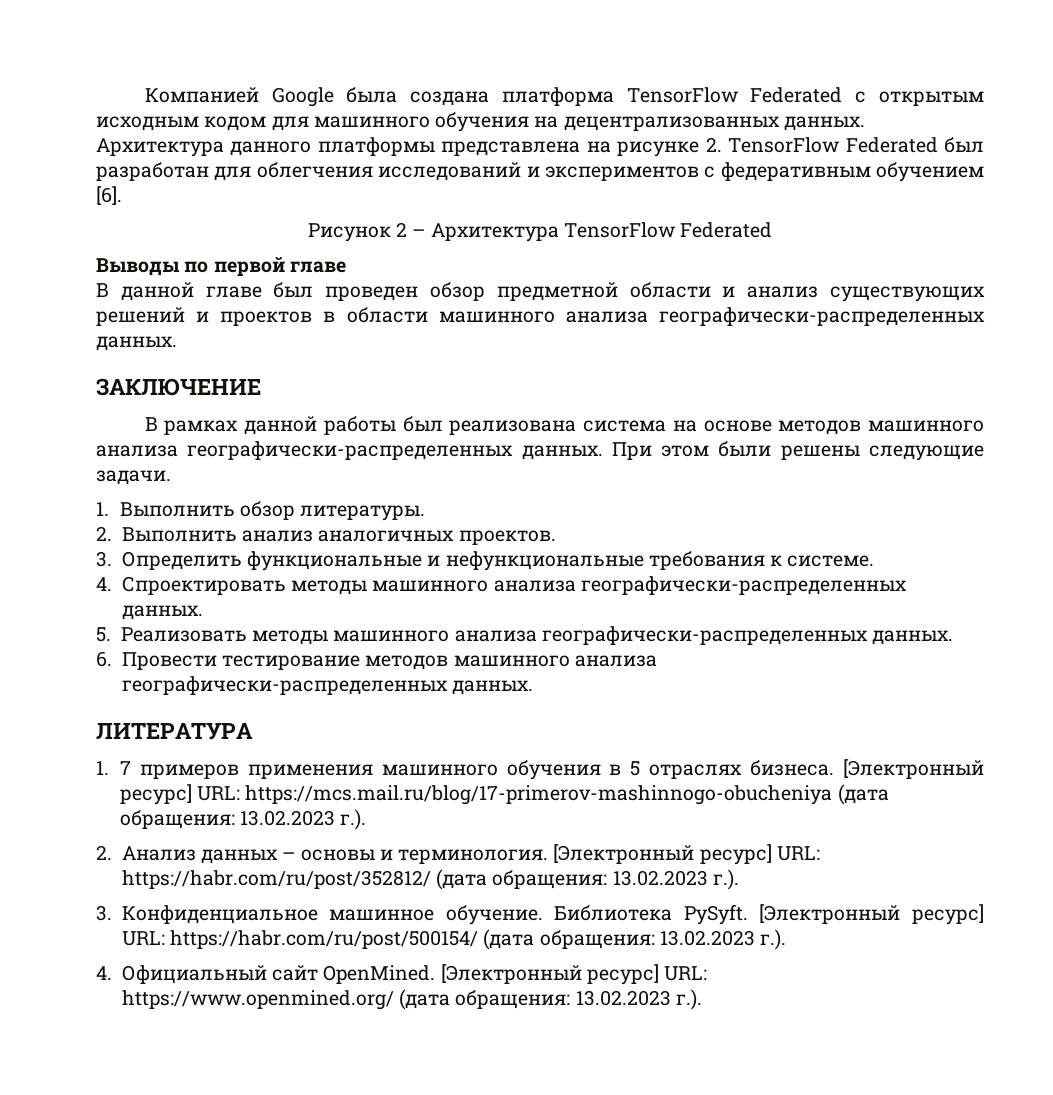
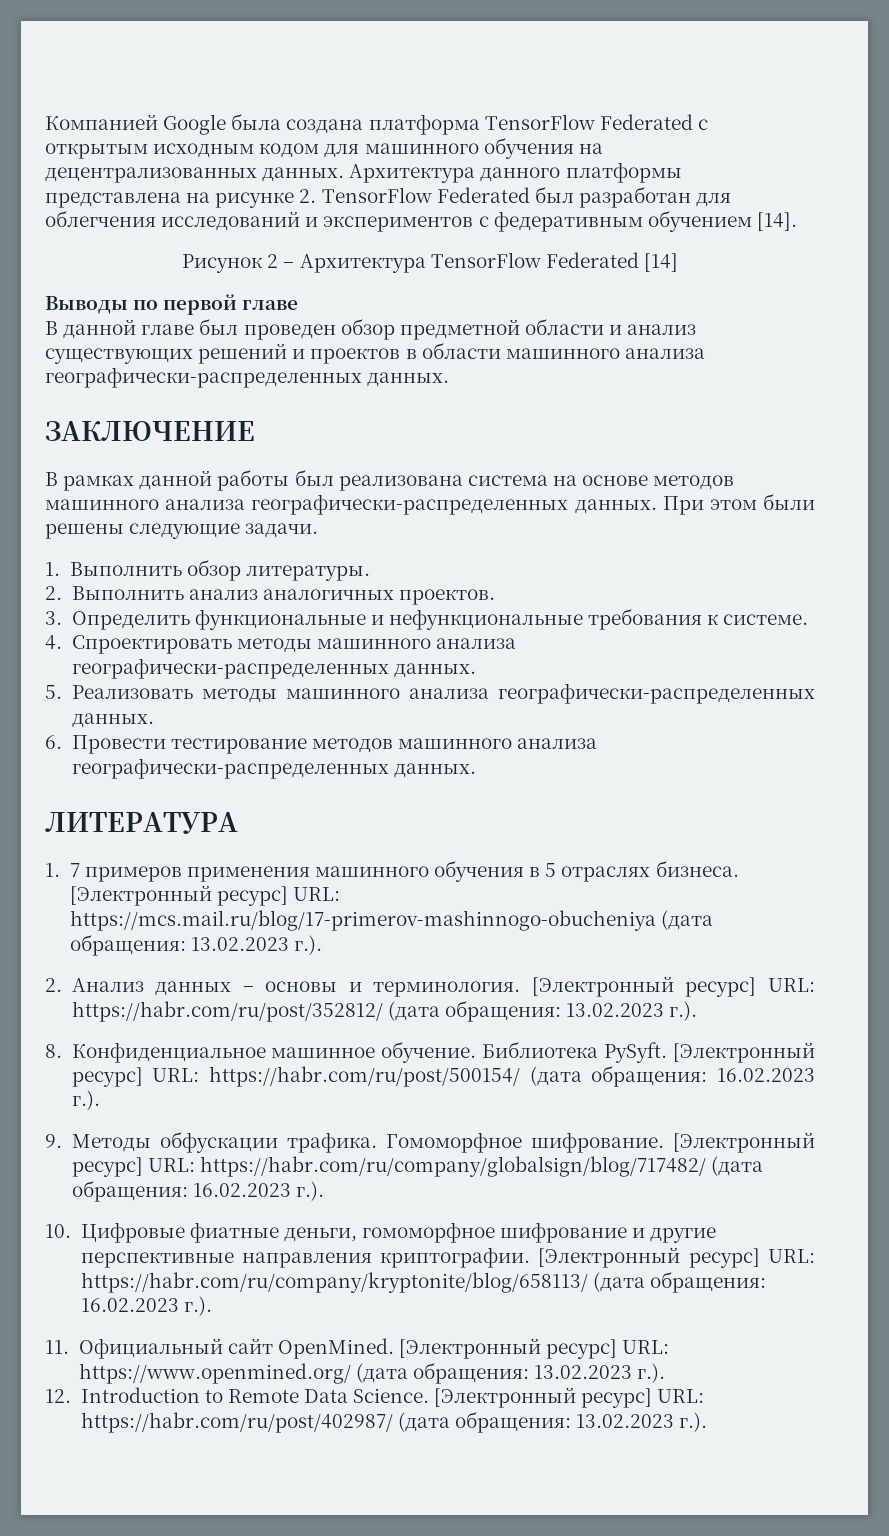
[96,186,122,205] [6]. -> [756,212,797,231] [14].
(773, 230) none -> [643,253,678,272] [14]
[96,905,112,921] 3. -> [45,1044,62,1058] 8.
[659,929,787,950] [96,966,112,980] 13.02.2023 г.). // 4. -> [717,1068,815,1082] [71,1090,100,1110] [45,1131,816,1153] [71,1156,763,1177] [71,1180,324,1202] [45,1222,717,1243] [80,1247,815,1268] [80,1271,766,1293] [80,1296,212,1316] [45,1340,69,1354] 16.02.2023 г.). // 9. Методы обфускации трафика. Гомоморфное шифрование. [Электронный ресурс] URL: https://habr.com/ru/company/globalsign/blog/717482/ (дата обращения: 16.02.2023 г.). // 10. Цифровые фиатные деньги, гомоморфное шифрование и другие перспективные направления криптографии. [Электронный ресурс] URL: https://habr.com/ru/company/kryptonite/blog/658113/ (дата обращения: 16.02.2023 г.). // 11.
(702, 999) none -> [45,1387,705,1408] [80,1411,708,1433] // 12. Introduction to Remote Data Science. [Электронный ресурс] URL: https://habr.com/ru/post/402987/ (дата обращения: 13.02.2023 г.).

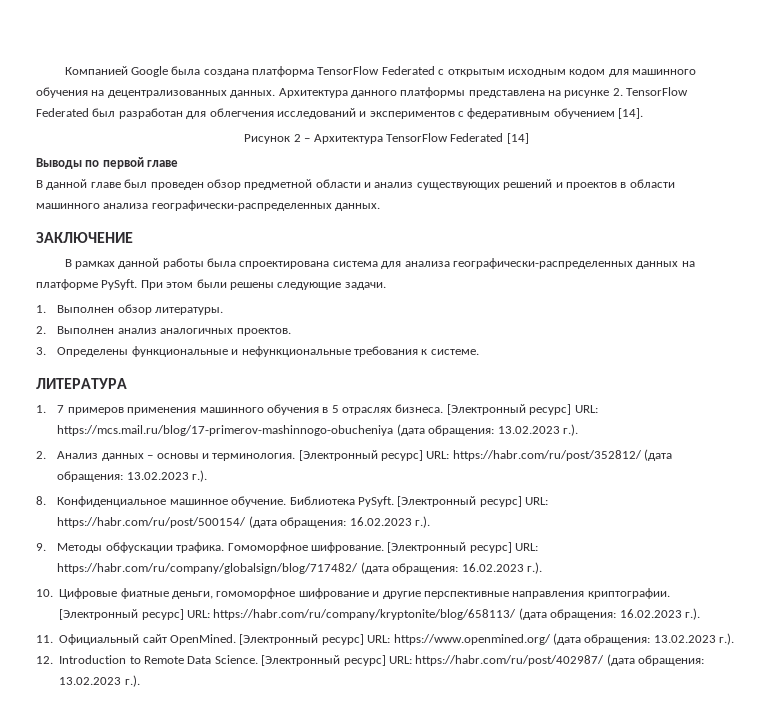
[294,469,735,491] [45,494,657,515] был реализована система на основе методов машинного анализа географически-распределенных данных. -> [207,258,695,269] [36,279,138,290] была спроектирована система для анализа географически-распределенных данных на платформе PySyft.
[69,562,182,576] Выполнить -> [57,305,115,313] Выполнен
[71,586,184,600] Выполнить -> [57,326,115,334] Выполнен
[71,611,190,630] Определить -> [57,347,129,357] Определены
[45,635,516,654] [71,658,476,679] [45,683,815,704] [71,713,154,728] [45,735,598,754] [71,758,476,779] // 4. Спроектировать методы машинного анализа географически-распределенных данных. // 5. Реализовать методы машинного анализа географически-распределенных данных. // 6. Провести тестирование методов машинного анализа географически-распределенных данных. -> (479, 352) none

